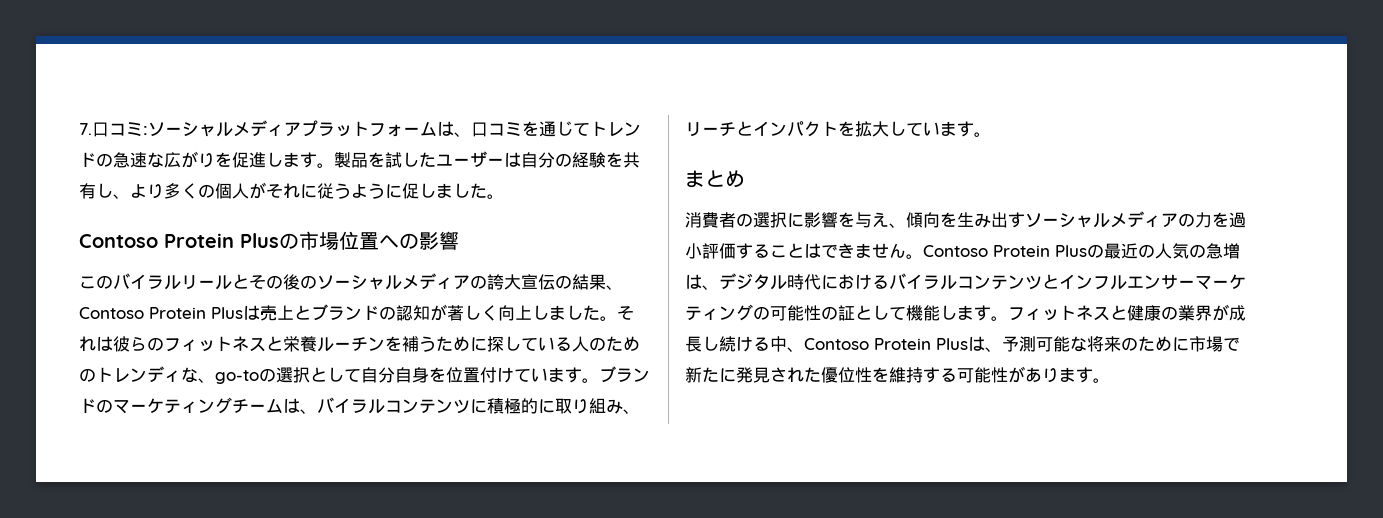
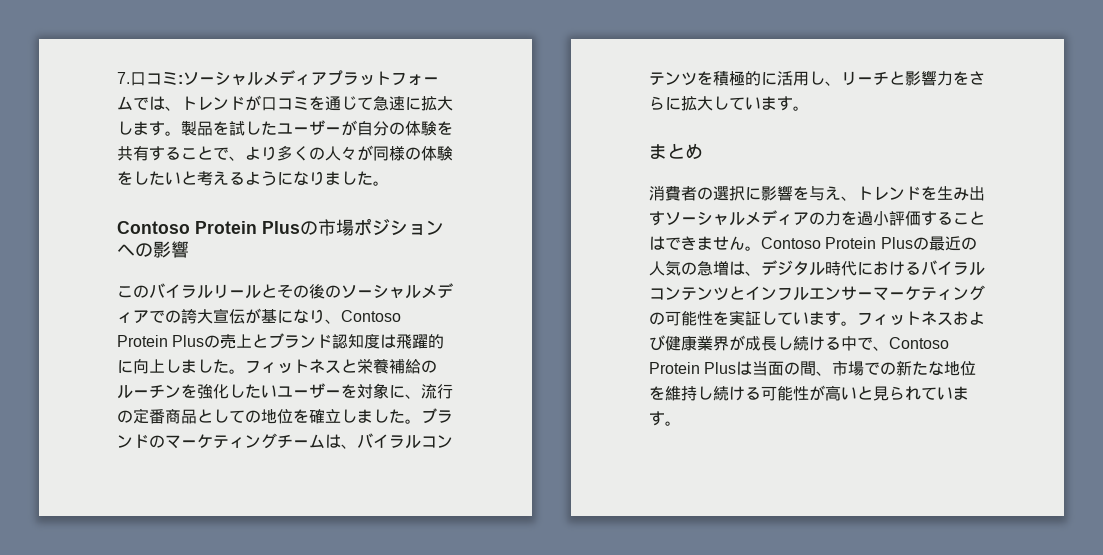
[437,121,641,137] [79,151,266,168] は、口コミを通じてトレンドの急速な広がりを促進 -> [133,95,453,111] では、トレンドが口コミを通じて急速に拡大
[504,152,640,168] [79,182,436,199] は自分の経験を共有し、より多くの個人がそれに従うように促し -> [341,120,453,136] [117,145,453,161] [117,171,325,186] が自分の体験を共有することで、より多くの人々が同様の体験をしたいと考えるようになり
[339,231,379,250] 位置 -> [354,218,444,236] ポジション
(470, 282) none -> [149,310,165,323] で
[555,274,623,290] [79,305,260,320] の結果、Contoso Protein Plusは -> [245,308,401,324] [117,335,221,348] が基になり、Contoso Protein Plusの
[379,304,498,321] の認知が著しく -> [332,334,445,349] [117,360,133,373] 認知度は飛躍的に
[617,306,634,320] [79,336,164,352] それは彼らの -> (245, 371) none
(317, 344) none -> [389,358,437,374] 補給の
[402,336,640,352] [79,366,582,384] 補うために探している人のためのトレンディな、go-toの選択として自分自身を位置付けています -> [197,383,453,399] [117,408,405,424] 強化したいユーザーを対象に、流行の定番商品としての地位を確立しました
[470,399,487,414] に -> [697,71,713,85] を
[555,398,623,414] 取り組み -> [777,71,825,86] 活用し
[753,121,855,137] インパクトを -> [905,70,985,86] [649,96,681,110] 影響力をさらに
[906,212,940,228] 傾向 -> [857,186,921,201] トレンド
[821,305,957,321] の証として機能し -> [713,310,809,326] を実証してい
[1110,305,1178,321] と健康の -> [953,311,985,325] [649,335,697,351] および健康
[787,336,1240,352] [685,366,1059,383] 、Contoso Protein Plusは、予測可能な将来のために市場で新たに発見された優位性を維持する可能性があり -> [857,337,949,351] [649,360,977,376] [649,385,953,401] で、Contoso Protein Plusは当面の間、市場での新たな地位を維持し続ける可能性が高いと見られてい

